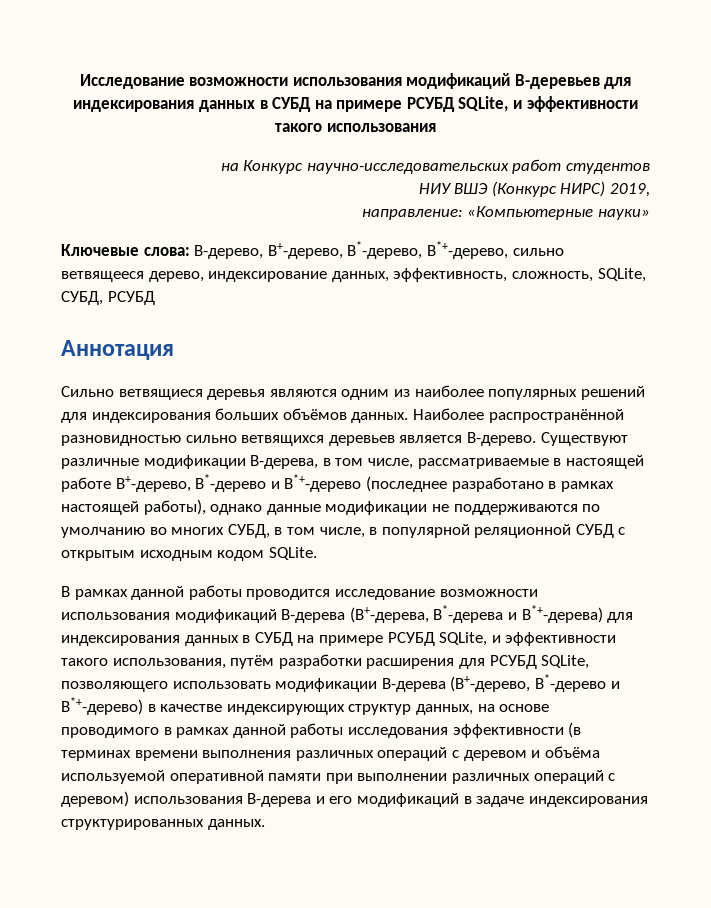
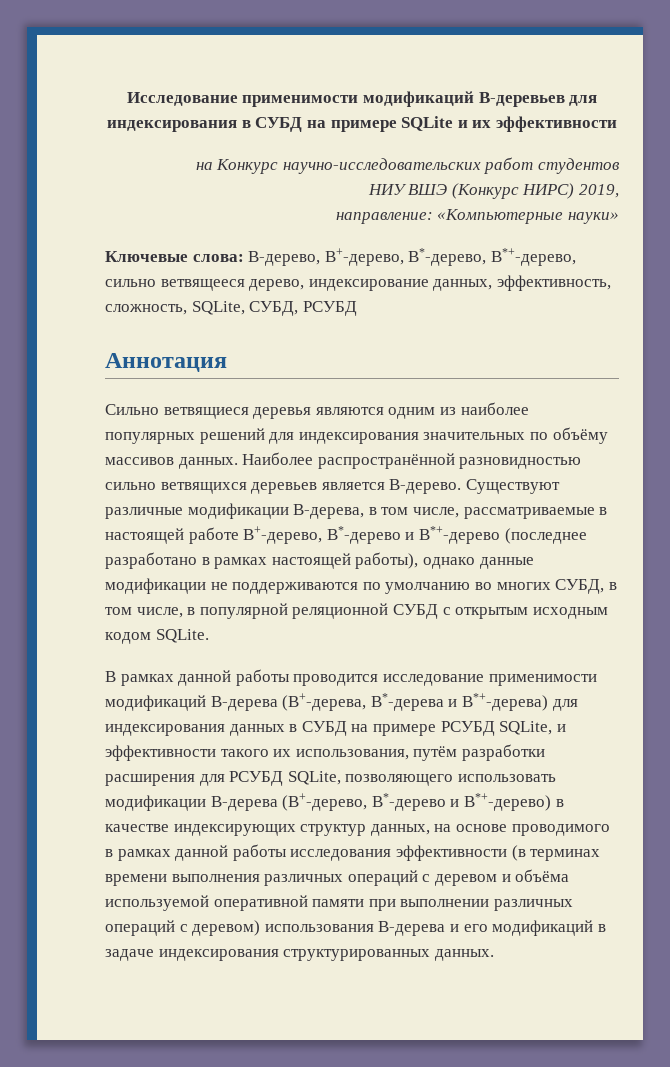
[189,77,402,86] возможности использования -> [242,95,359,107] применимости
[198,96,638,112] [275,123,436,132] данных в СУБД на примере РСУБД SQLite, и эффективности такого использования -> [241,116,617,132] в СУБД на примере SQLite и их эффективности
[215,408,347,420] больших объёмов -> [423,427,608,444] [105,457,174,465] значительных по объёму массивов
[439,589,538,597] [61,612,170,620] возможности использования -> [488,674,597,686] применимости
(108, 662) none -> [273,749,292,757] их

